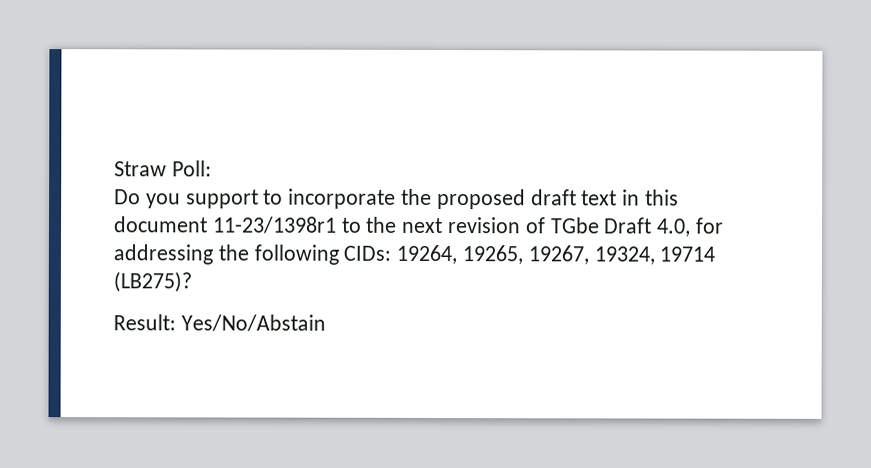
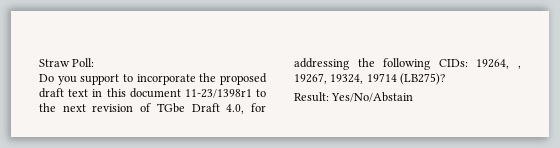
[462,245,524,265] 19265, -> [518,65,521,69] ,

